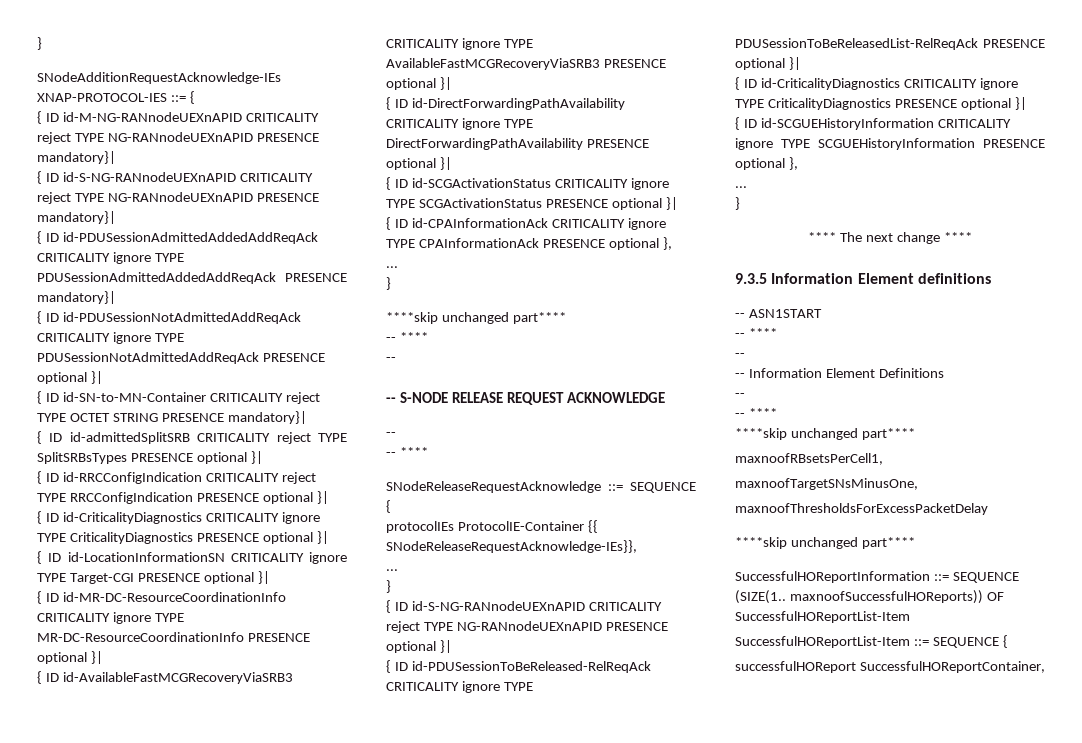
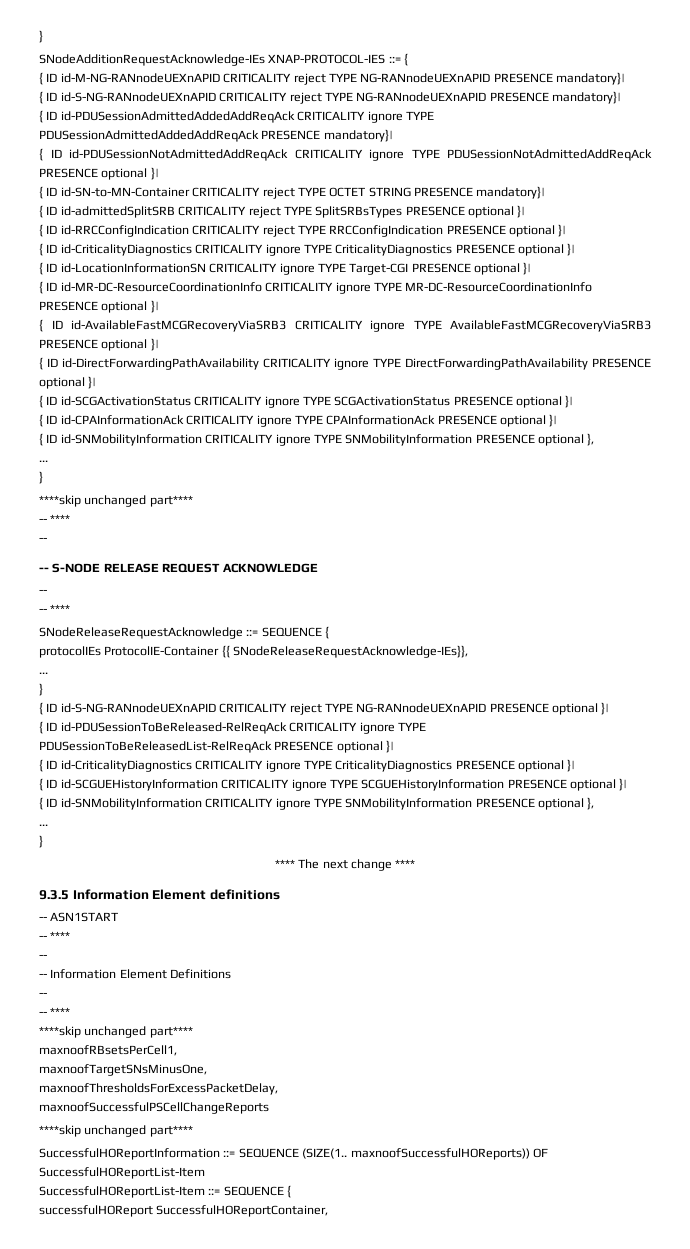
(659, 244) none -> [549,414,558,427] [39,433,584,446] }| // { ID id-SNMobilityInformation CRITICALITY ignore TYPE SNMobilityInformation PRESENCE optional
(785, 164) none -> [619,778,628,791] [39,797,584,810] }| // { ID id-SNMobilityInformation CRITICALITY ignore TYPE SNMobilityInformation PRESENCE optional
[735,503,988,515] maxnoofThresholdsForExcessPacketDelay -> [39,1083,278,1095] [39,1102,269,1114] maxnoofThresholdsForExcessPacketDelay, // maxnoofSuccessfulPSCellChangeReports

